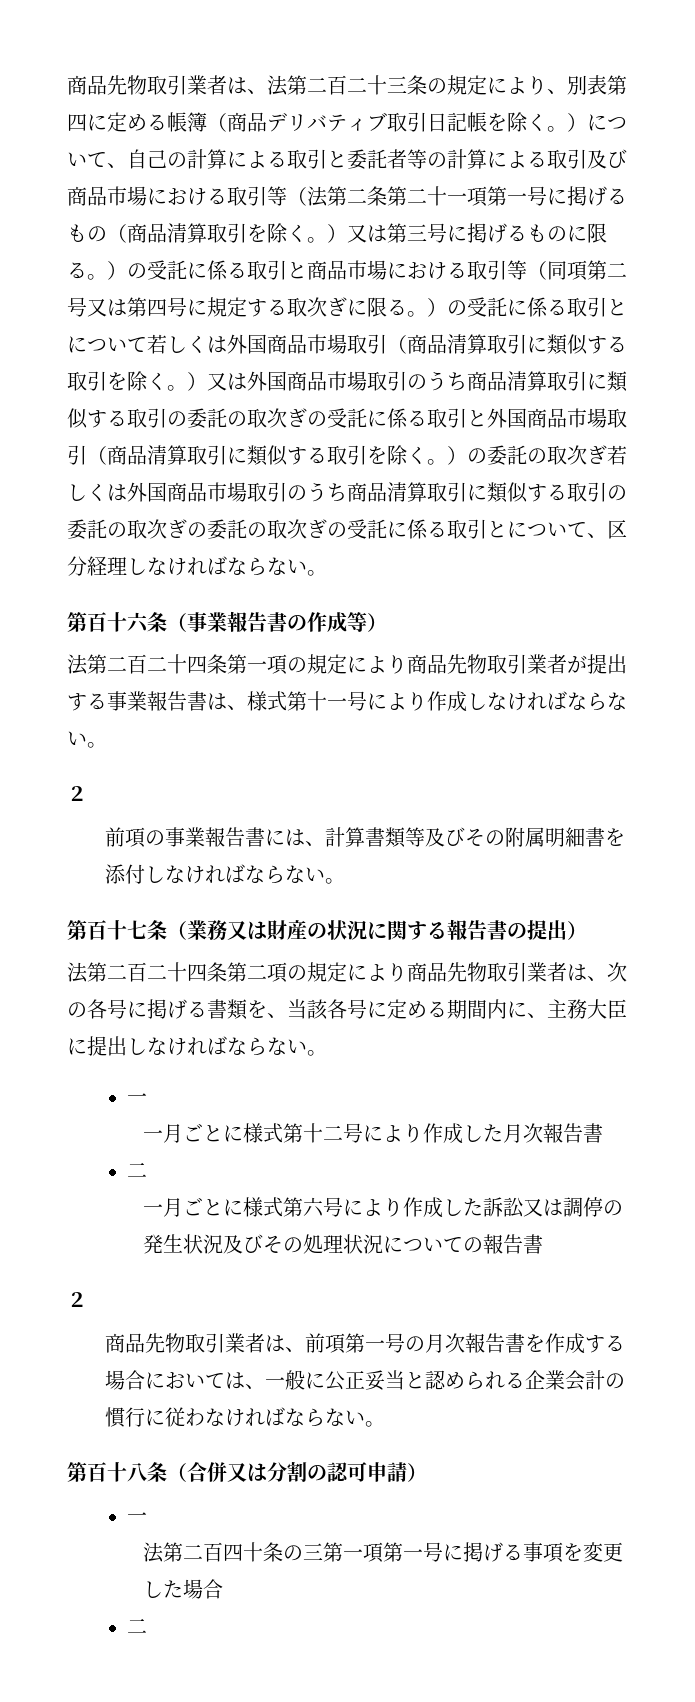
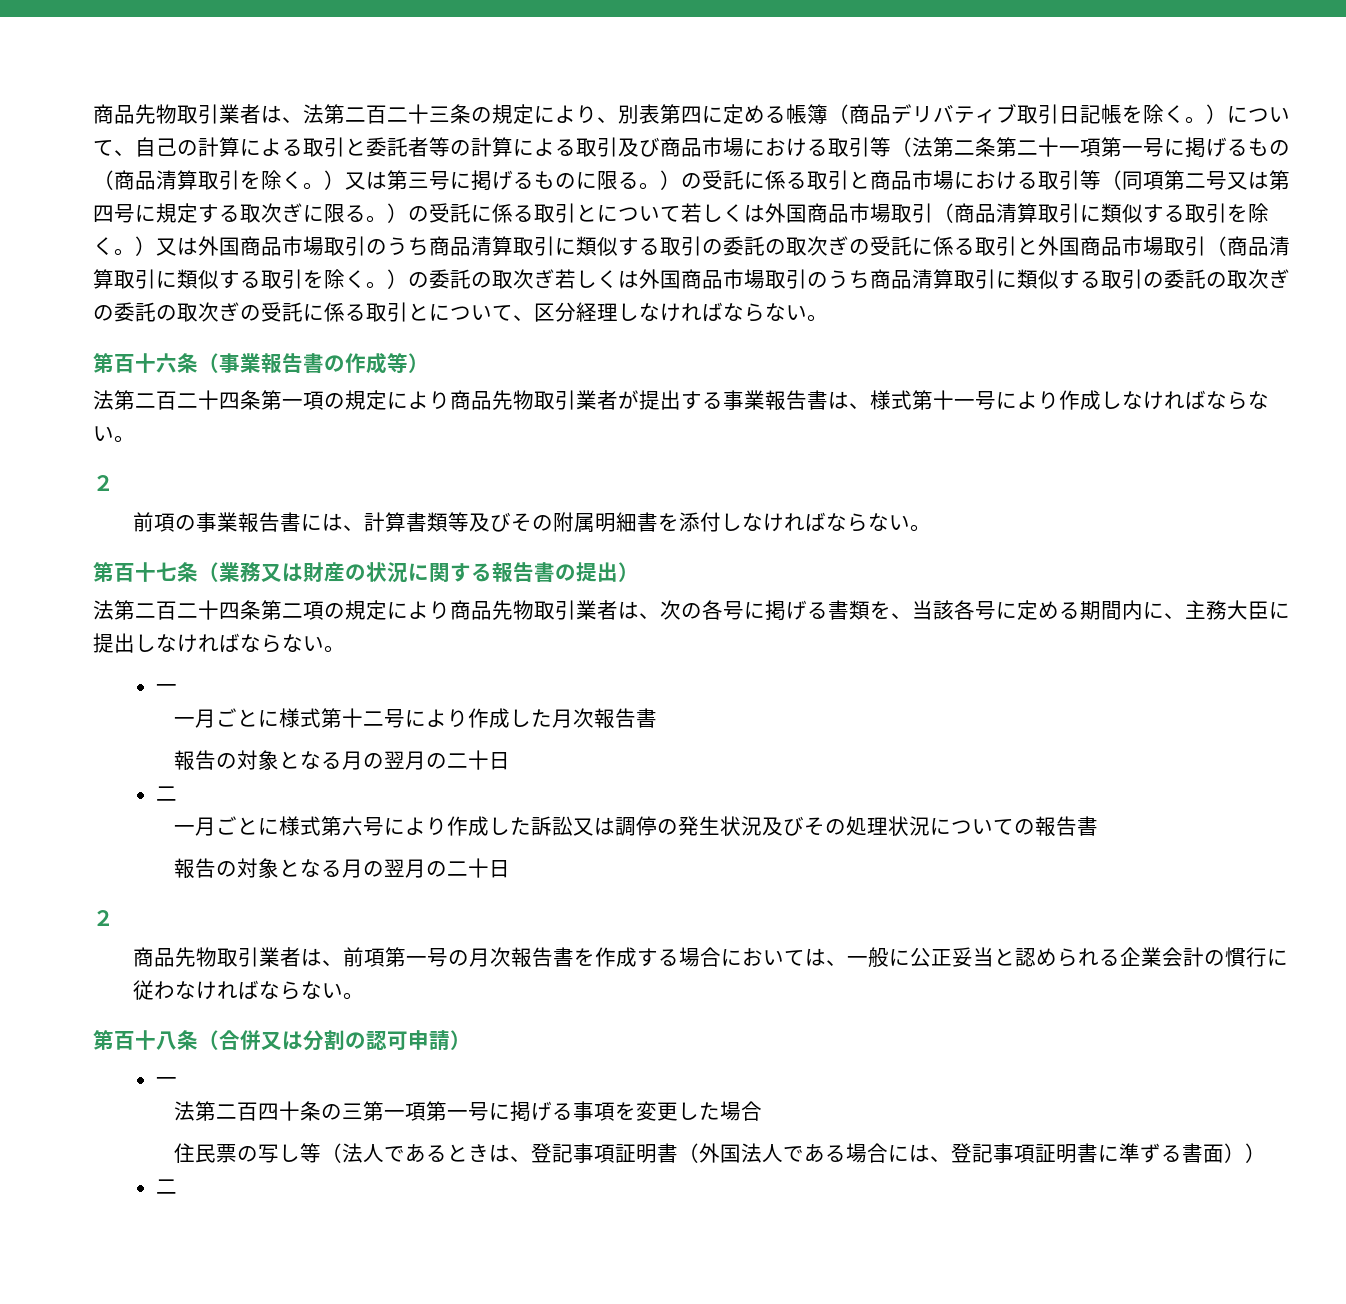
(603, 1133) none -> [173,750,510,771] // 報告の対象となる月の翌月の二十日
(543, 1244) none -> [173,858,510,879] // 報告の対象となる月の翌月の二十日
(223, 1589) none -> [173,1143,1266,1163] // 住民票の写し等（法人であるときは、登記事項証明書（外国法人である場合には、登記事項証明書に準ずる書面））

